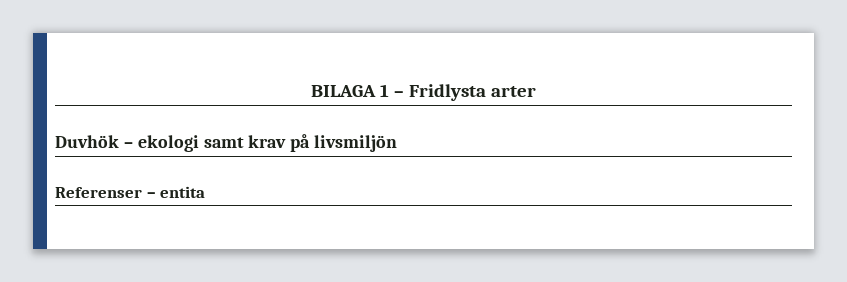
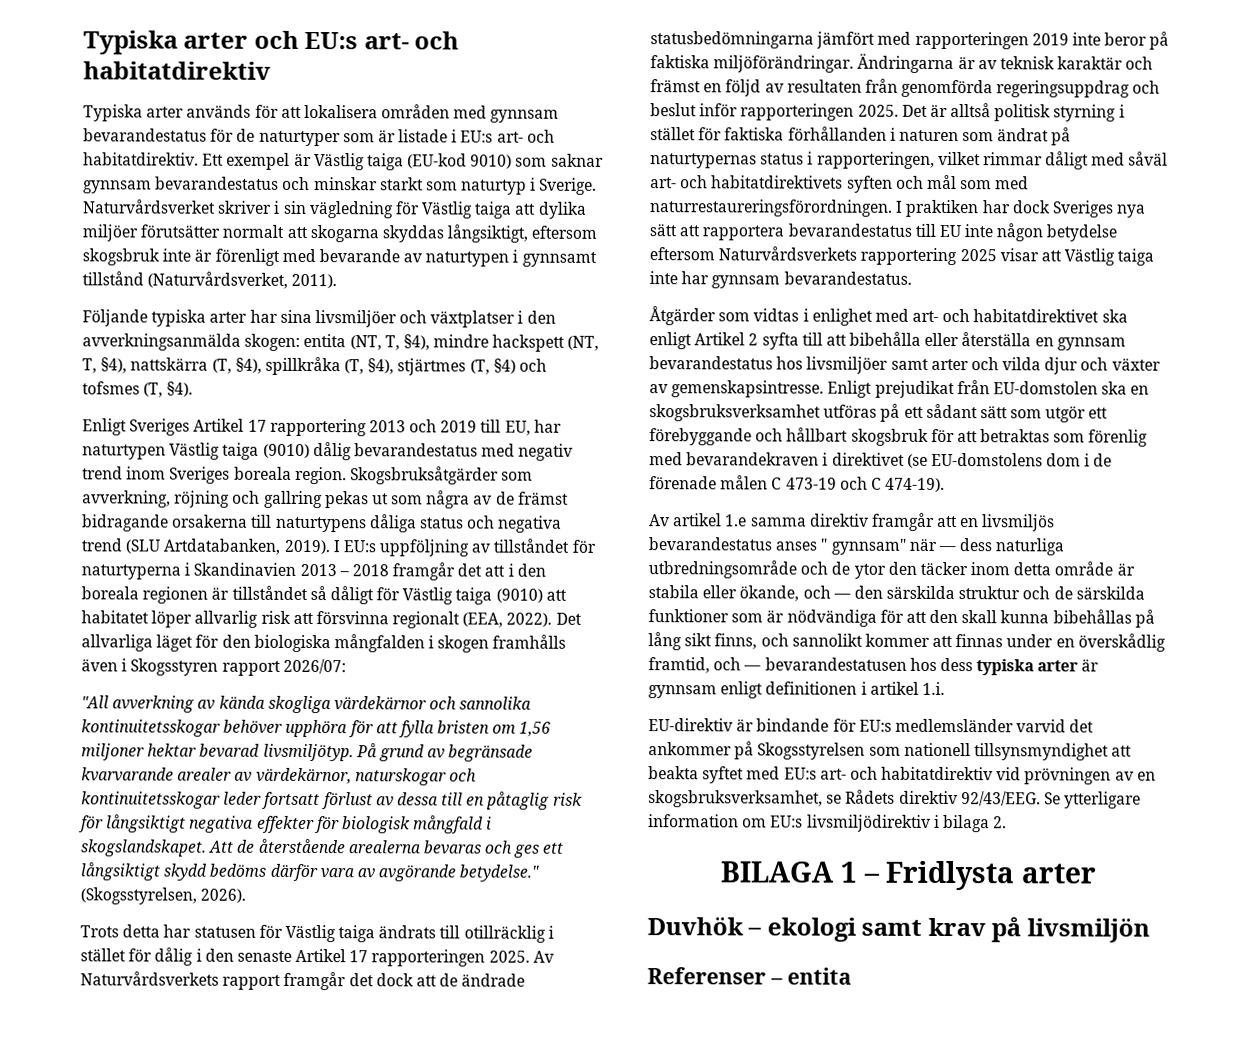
(310, 91) none -> [83,30,460,55] [83,61,271,80] [83,104,560,123] [83,128,555,147] [83,152,604,171] [83,176,598,195] [82,199,587,219] [82,224,598,243] [82,248,597,267] [82,271,338,289] [82,309,556,328] [82,333,600,352] [82,356,548,376] [82,381,194,398] [82,418,562,437] [82,442,574,461] [82,466,534,485] [82,490,569,509] [81,514,563,533] [81,538,596,557] [81,562,546,581] [81,585,567,605] [81,610,582,629] [81,634,567,653] [81,658,346,676] [81,695,532,714] [81,719,552,738] [81,743,534,762] [81,767,477,786] [81,791,583,810] [78,814,493,834] [80,838,565,858] [80,862,540,882] [80,887,247,905] [80,924,554,943] [80,947,554,967] [80,971,526,991] [650,31,1170,50] [650,53,1154,74] [650,78,1161,98] [650,103,1125,122] [650,126,1072,146] [650,151,1169,170] [650,174,1030,193] [649,199,1147,218] [649,223,1118,242] [649,246,1155,266] [649,271,912,289] [649,306,1128,326] [649,331,1126,351] [649,356,1161,375] [649,380,1150,399] [649,403,1109,423] [649,427,1149,447] [649,452,1113,468] [649,475,946,493] [649,512,1056,532] [648,537,1065,556] [648,560,1135,579] [648,585,1145,602] [648,609,1155,628] [648,632,1166,652] [648,657,1100,676] [648,681,945,699] [648,718,1095,733] [648,741,1133,761] [648,766,1156,785] [648,789,1142,809] [648,814,1008,833] Typiska arter och EU:s art- och habitatdirektiv // Typiska arter används för att lokalisera områden med gynnsam bevarandestatus för de naturtyper som är listade i EU:s art- och habitatdirektiv. Ett exempel är Västlig taiga (EU-kod 9010) som saknar gynnsam bevarandestatus och minskar starkt som naturtyp i Sverige. Naturvårdsverket skriver i sin vägledning för Västlig taiga att dylika miljöer förutsätter normalt att skogarna skyddas långsiktigt, eftersom skogsbruk inte är förenligt med bevarande av naturtypen i gynnsamt tillstånd (Naturvårdsverket, 2011). // Följande typiska arter har sina livsmiljöer och växtplatser i den avverkningsanmälda skogen: entita (NT, T, §4), mindre hackspett (NT, T, §4), nattskärra (T, §4), spillkråka (T, §4), stjärtmes (T, §4) och tofsmes (T, §4). // Enligt Sveriges Artikel 17 rapportering 2013 och 2019 till EU, har naturtypen Västlig taiga (9010) dålig bevarandestatus med negativ trend inom Sveriges boreala region. Skogsbruksåtgärder som avverkning, röjning och gallring pekas ut som några av de främst bidragande orsakerna till naturtypens dåliga status och negativa trend (SLU Artdatabanken, 2019). I EU:s uppföljning av tillståndet för naturtyperna i Skandinavien 2013 – 2018 framgår det att i den boreala regionen är tillståndet så dåligt för Västlig taiga (9010) att habitatet löper allvarlig risk att försvinna regionalt (EEA, 2022). Det allvarliga läget för den biologiska mångfalden i skogen framhålls även i Skogsstyren rapport 2026/07: // "All avverkning av kända skogliga värdekärnor och sannolika kontinuitetsskogar behöver upphöra för att fylla bristen om 1,56 miljoner hektar bevarad livsmiljötyp. På grund av begränsade kvarvarande arealer av värdekärnor, naturskogar och kontinuitetsskogar leder fortsatt förlust av dessa till en påtaglig risk för långsiktigt negativa effekter för biologisk mångfald i skogslandskapet. Att de återstående arealerna bevaras och ges ett långsiktigt skydd bedöms därför vara av avgörande betydelse." (Skogsstyrelsen, 2026). // Trots detta har statusen för Västlig taiga ändrats till otillräcklig i stället för dålig i den senaste Artikel 17 rapporteringen 2025. Av Naturvårdsverkets rapport framgår det dock att de ändrade statusbedömningarna jämfört med rapporteringen 2019 inte beror på faktiska miljöförändringar. Ändringarna är av teknisk karaktär och främst en följd av resultaten från genomförda regeringsuppdrag och beslut inför rapporteringen 2025. Det är alltså politisk styrning i stället för faktiska förhållanden i naturen som ändrat på naturtypernas status i rapporteringen, vilket rimmar dåligt med såväl art- och habitatdirektivets syften och mål som med naturrestaureringsförordningen. I praktiken har dock Sveriges nya sätt att rapportera bevarandestatus till EU inte någon betydelse eftersom Naturvårdsverkets rapportering 2025 visar att Västlig taiga inte har gynnsam bevarandestatus. // Åtgärder som vidtas i enlighet med art- och habitatdirektivet ska enligt Artikel 2 syfta till att bibehålla eller återställa en gynnsam bevarandestatus hos livsmiljöer samt arter och vilda djur och växter av gemenskapsintresse. Enligt prejudikat från EU-domstolen ska en skogsbruksverksamhet utföras på ett sådant sätt som utgör ett förebyggande och hållbart skogsbruk för att betraktas som förenlig med bevarandekraven i direktivet (se EU-domstolens dom i de förenade målen C 473-19 och C 474-19). // Av artikel 1.e samma direktiv framgår att en livsmiljös bevarandestatus anses " gynnsam" när — dess naturliga utbredningsområde och de ytor den täcker inom detta område är stabila eller ökande, och — den särskilda struktur och de särskilda funktioner som är nödvändiga för att den skall kunna bibehållas på lång sikt finns, och sannolikt kommer att finnas under en överskådlig framtid, och — bevarandestatusen hos dess typiska arter är gynnsam enligt definitionen i artikel 1.i. // EU-direktiv är bindande för EU:s medlemsländer varvid det ankommer på Skogsstyrelsen som nationell tillsynsmyndighet att beakta syftet med EU:s art- och habitatdirektiv vid prövningen av en skogsbruksverksamhet, se Rådets direktiv 92/43/EEG. Se ytterligare information om EU:s livsmiljödirektiv i bilaga 2. //

